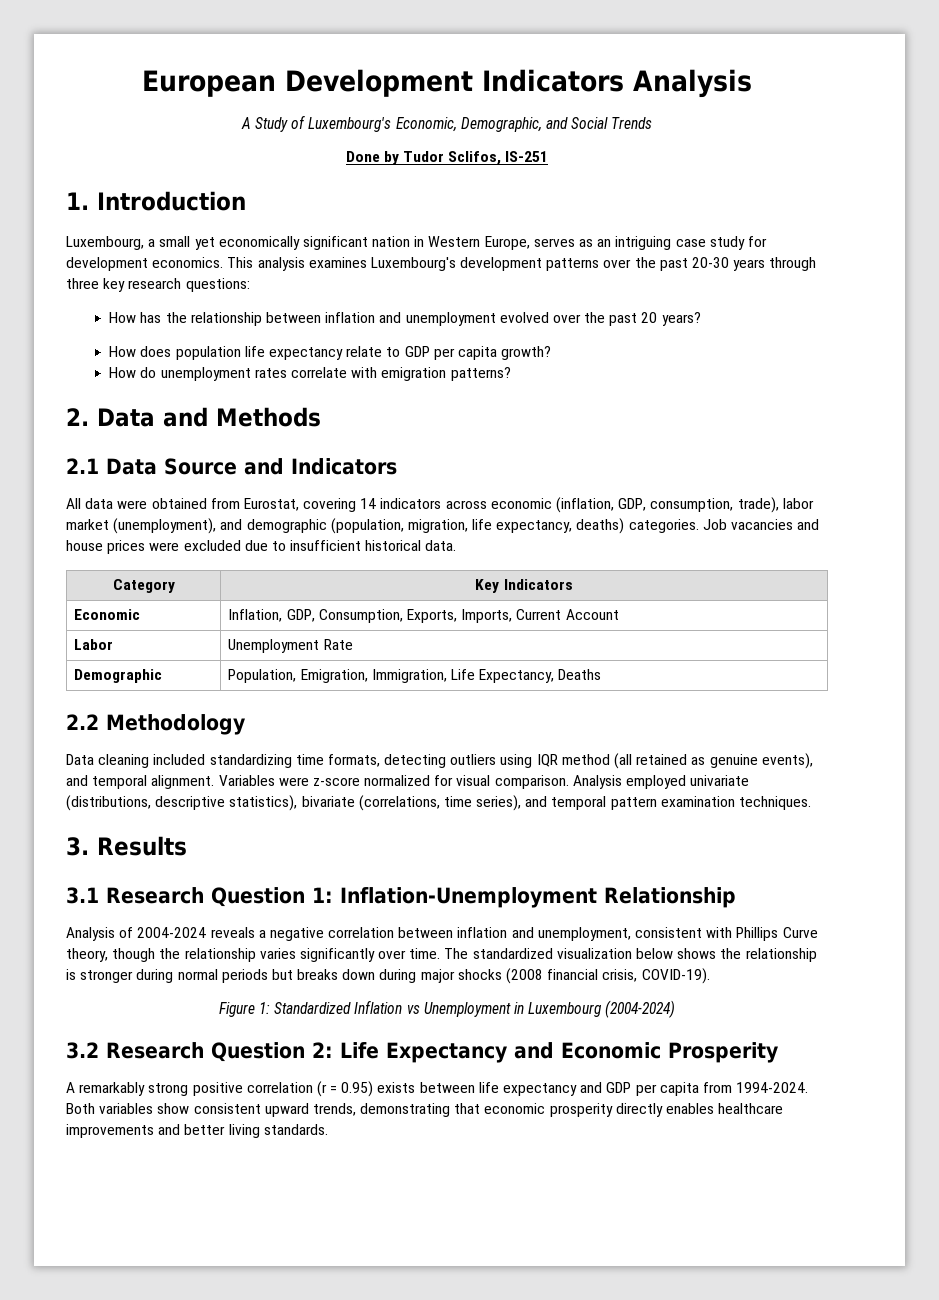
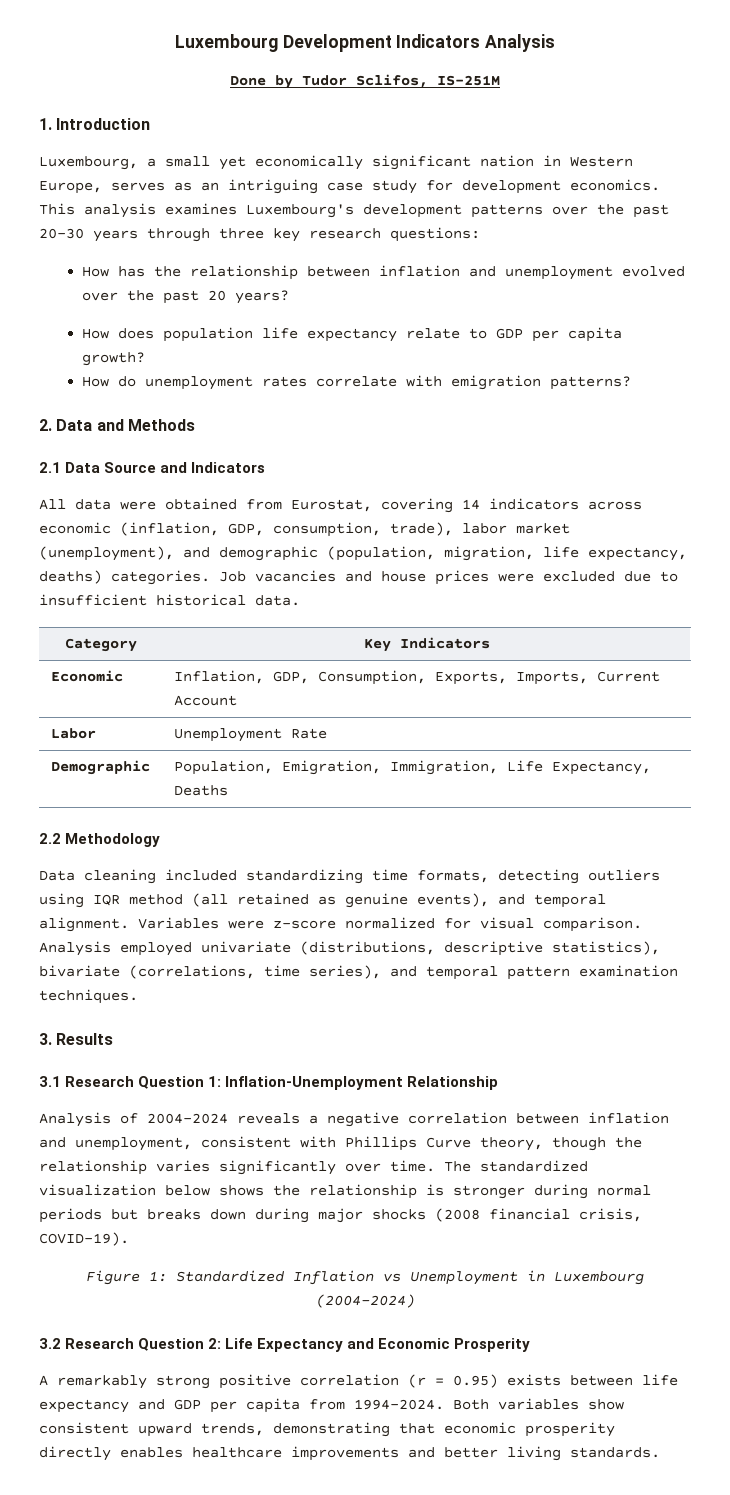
[142,70,276,97] European -> [174,34,278,52] Luxembourg
[240,115,653,132] // A Study of Luxembourg's Economic, Demographic, and Social Trends -> (556, 43) none
[505,151,549,162] IS-251 -> [437,75,500,86] IS-251M

